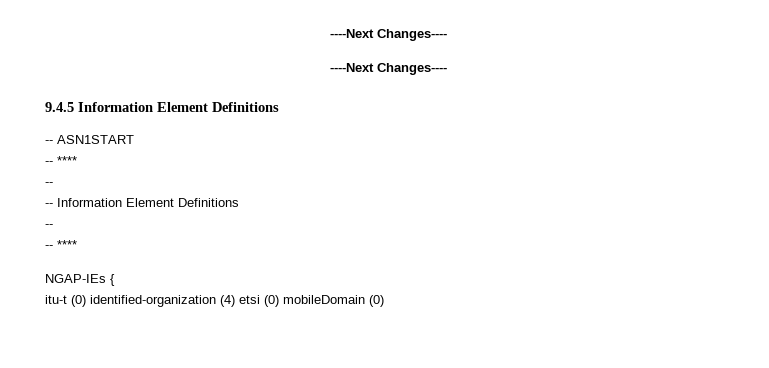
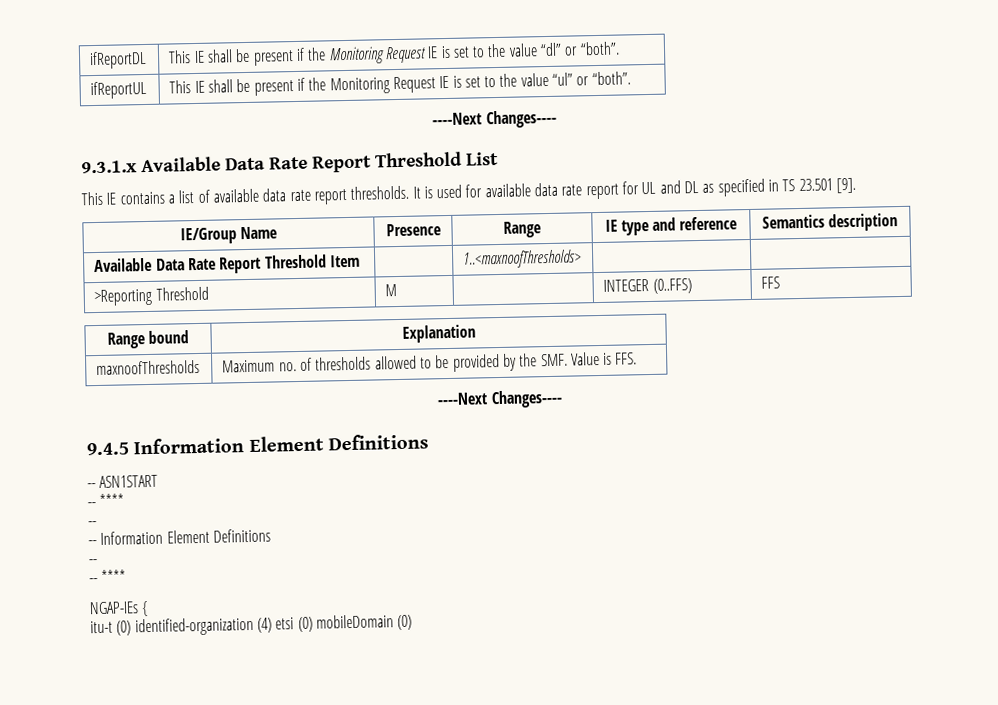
[330,29,447,41] ----Next Changes---- -> [89,50,148,70] [168,41,620,66] [90,80,148,100] [169,71,631,96] [432,109,557,129] [81,151,499,174] [81,177,856,206] [179,226,278,245] [385,223,441,237] [503,221,541,238] [604,216,738,236] [761,213,899,232] [94,254,360,274] [462,249,583,269] [94,286,209,307] [385,284,398,297] [603,278,692,294] [761,276,781,289] [106,330,190,349] [401,324,476,343] [96,359,201,376] [222,352,638,373] ifReportDL | This IE shall be present if the Monitoring Request IE is set to the value “dl” or “both”. // ifReportUL | This IE shall be present if the Monitoring Request IE is set to the value “ul” or “both”. // ----Next Changes---- // 9.3.1.x Available Data Rate Report Threshold List // This IE contains a list of available data rate report thresholds. It is used for available data rate report for UL and DL as specified in TS 23.501 [9]. // IE/Group Name | Presence | Range | IE type and reference | Semantics description // Available Data Rate Report Threshold Item | | 1..<maxnoofThresholds> | | // >Reporting Threshold | M | | INTEGER (0..FFS) | FFS // Range bound | Explanation // maxnoofThresholds | Maximum no. of thresholds allowed to be provided by the SMF. Value is FFS.

